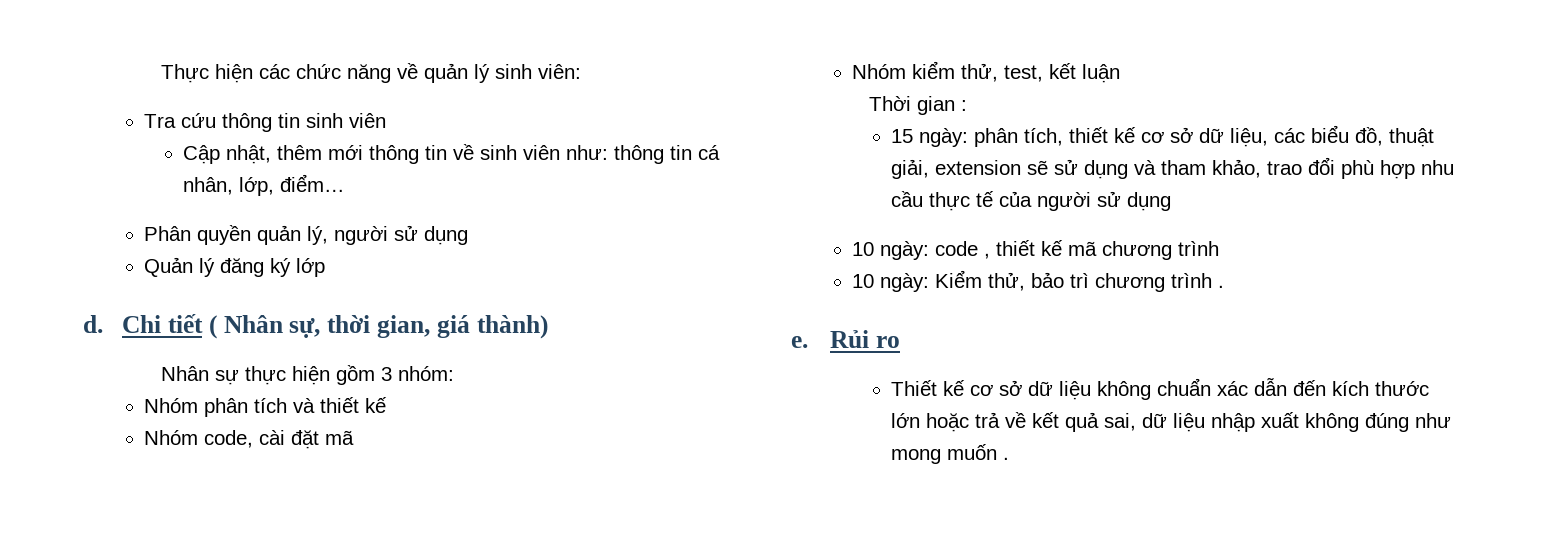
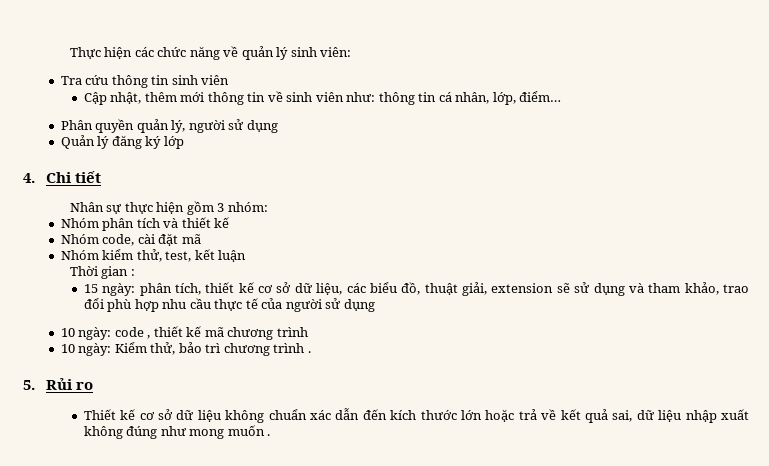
[83,315,103,333] d. -> [23,173,35,183] 4.
[208,315,548,339] ( Nhân sự, thời gian, giá thành) -> (102, 177) none
[791,336,808,348] e. -> [23,380,35,390] 5.

